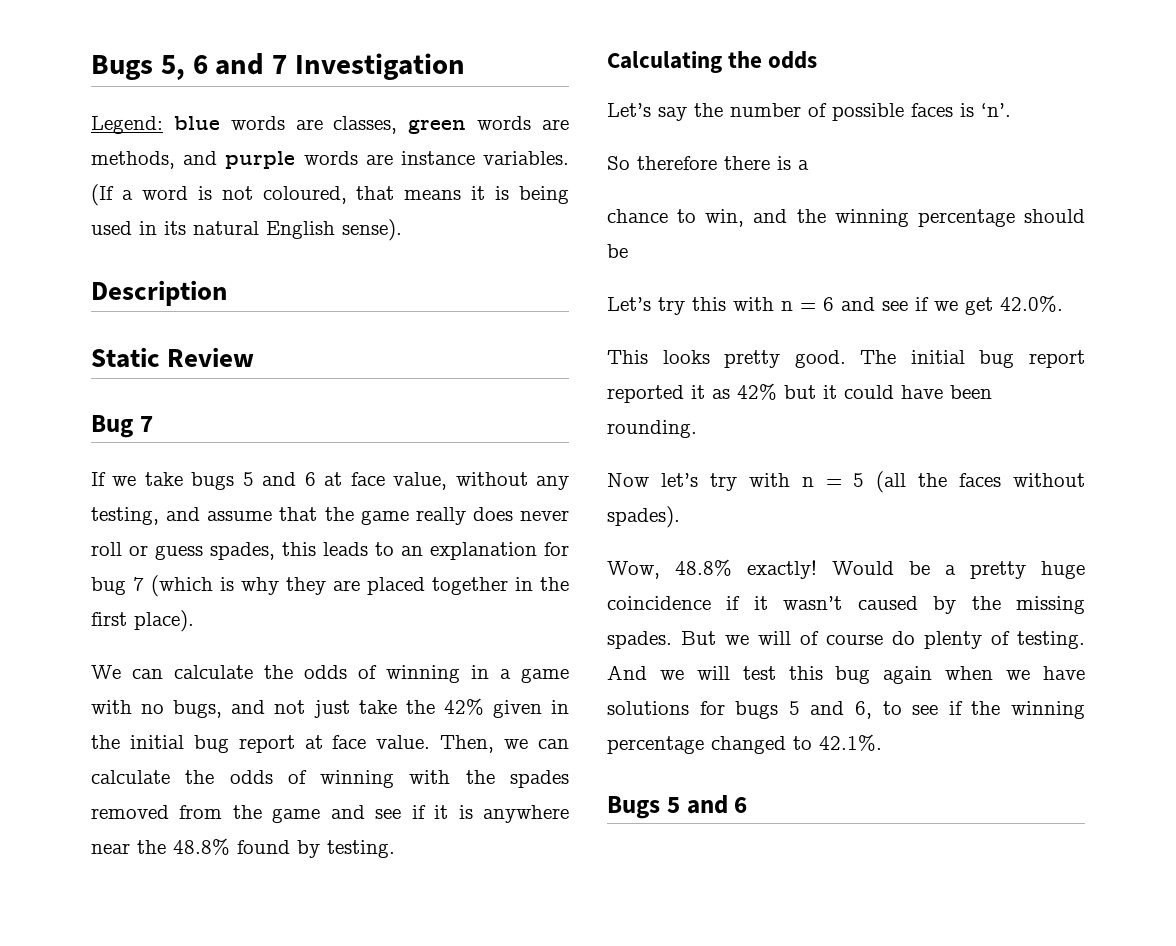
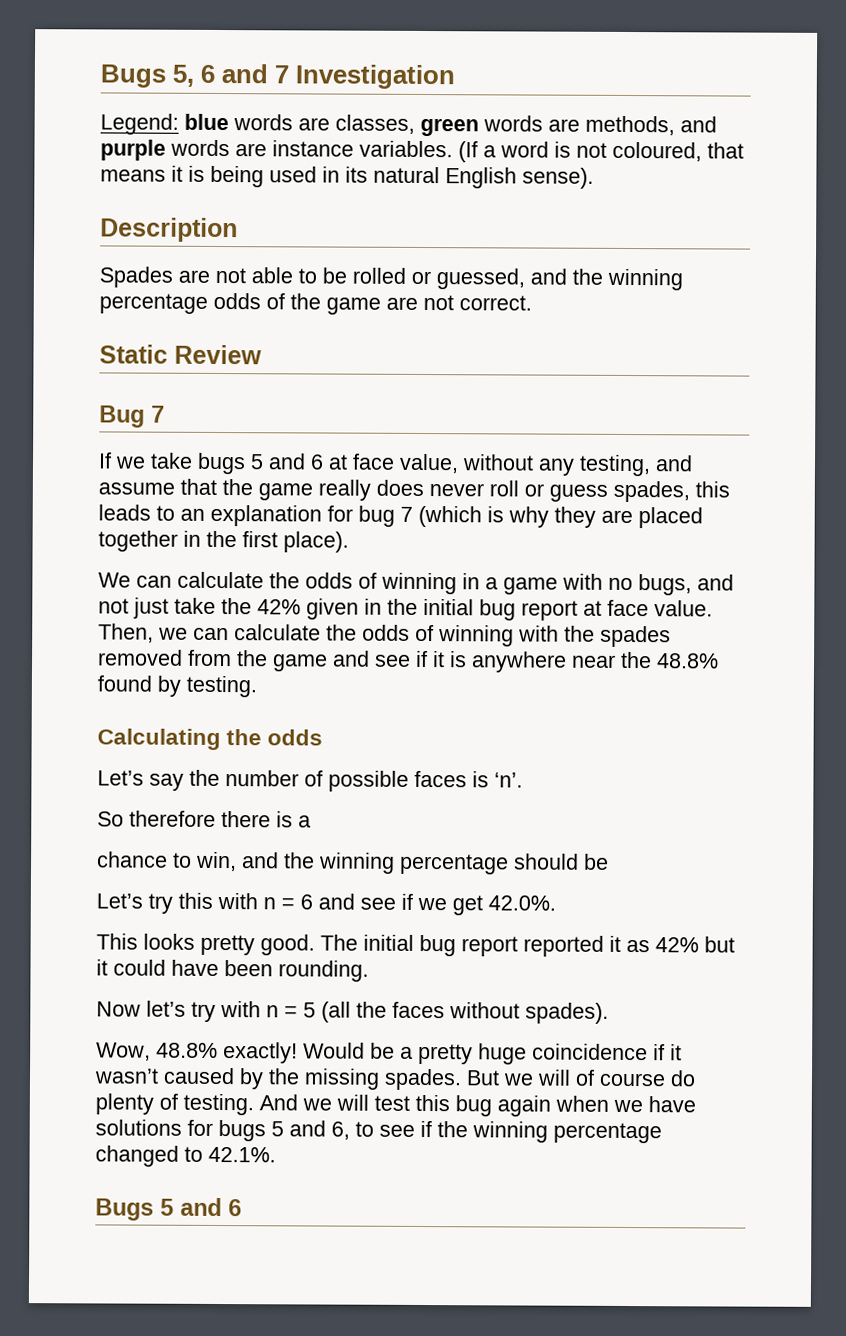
(227, 293) none -> [99,266,683,291] [99,292,532,315] // Spades are not able to be rolled or guessed, and the winning percentage odds of the game are not correct.

